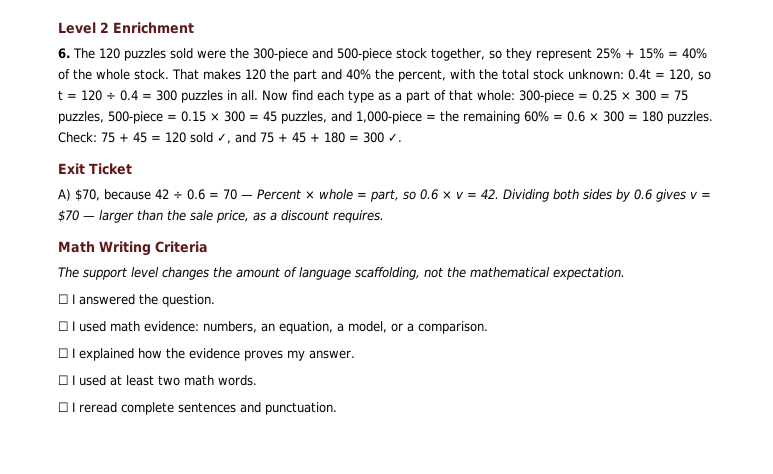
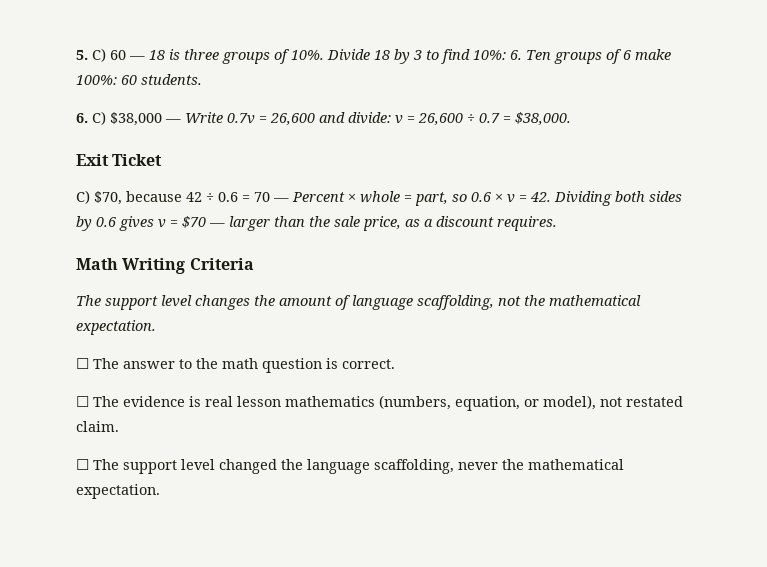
[58,22,194,34] [58,48,707,61] [58,69,711,82] [58,90,688,103] [58,111,713,124] [58,132,402,144] Level 2 Enrichment // 6. The 120 puzzles sold were the 300-piece and 500-piece stock together, so they represent 25% + 15% = 40% of the whole stock. That makes 120 the part and 40% the percent, with the total stock unknown: 0.4t = 120, so t = 120 ÷ 0.4 = 300 puzzles in all. Now find each type as a part of that whole: 300-piece = 0.25 × 300 = 75 puzzles, 500-piece = 0.15 × 300 = 45 puzzles, and 1,000-piece = the remaining 60% = 0.6 × 300 = 180 puzzles. Check: 75 + 45 = 120 sold ✓, and 75 + 45 + 180 = 300 ✓. -> [76,48,671,64] [76,74,202,85] [76,111,571,126] 5. C) 60 — 18 is three groups of 10%. Divide 18 by 3 to find 10%: 6. Ten groups of 6 make 100%: 60 students. // 6. C) $38,000 — Write 0.7v = 26,600 and divide: v = 26,600 ÷ 0.7 = $38,000.
[58,189,71,201] A) -> [76,190,90,204] C)
[72,294,215,307] [58,321,488,334] [58,348,355,361] [58,375,257,386] [58,402,337,415] I answered the question. // ☐ I used math evidence: numbers, an equation, a model, or a comparison. // ☐ I explained how the evidence proves my answer. // ☐ I used at least two math words. // ☐ I reread complete sentences and punctuation. -> [93,358,395,373] [76,395,683,411] [76,421,119,432] [76,459,624,474] [76,484,160,499] The answer to the math question is correct. // ☐ The evidence is real lesson mathematics (numbers, equation, or model), not restated claim. // ☐ The support level changed the language scaffolding, never the mathematical expectation.

